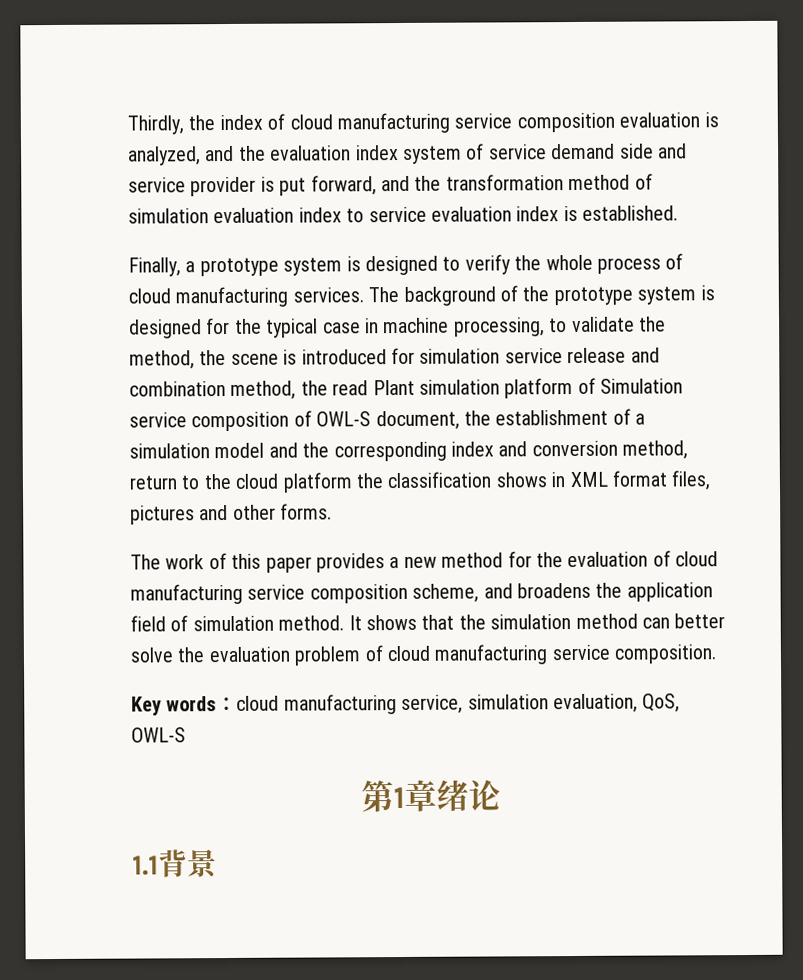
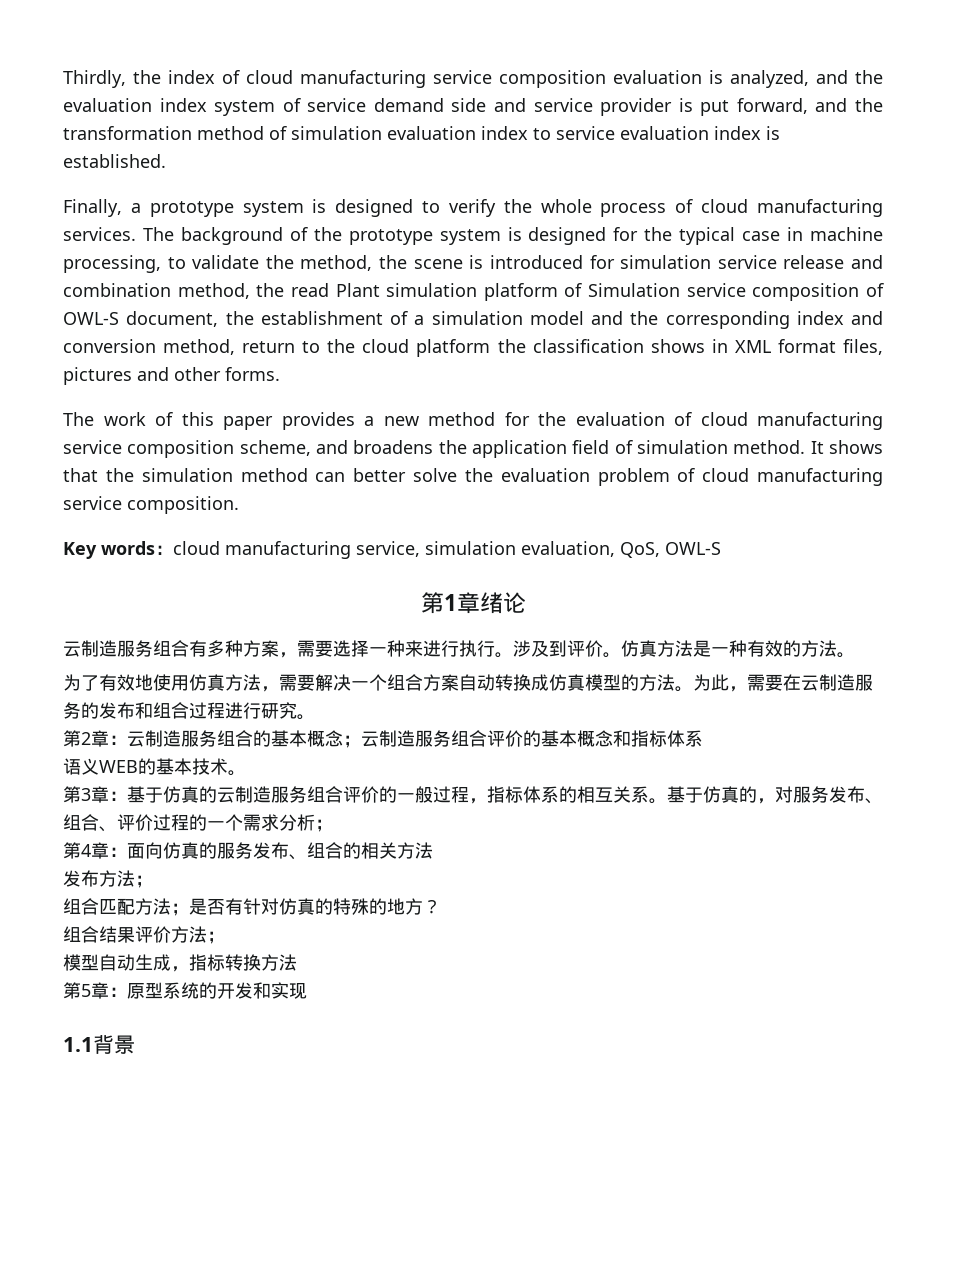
(501, 795) none -> [63,640,855,658] [63,674,873,692] [63,702,315,720] [63,730,703,748] [63,758,246,776] [63,786,883,804] [63,814,333,832] [63,842,433,860] [63,870,153,888] [63,898,441,916] [63,926,225,944] [63,954,297,972] [63,982,307,999] // 云制造服务组合有多种方案，需要选择一种来进行执行。涉及到评价。仿真方法是一种有效的方法。 // 为了有效地使用仿真方法，需要解决一个组合方案自动转换成仿真模型的方法。为此，需要在云制造服务的发布和组合过程进行研究。 // 第2章：云制造服务组合的基本概念；云制造服务组合评价的基本概念和指标体系 // 语义WEB的基本技术。 // 第3章：基于仿真的云制造服务组合评价的一般过程，指标体系的相互关系。基于仿真的，对服务发布、组合、评价过程的一个需求分析； // 第4章：面向仿真的服务发布、组合的相关方法 // 发布方法； // 组合匹配方法；是否有针对仿真的特殊的地方？ // 组合结果评价方法； // 模型自动生成，指标转换方法 // 第5章：原型系统的开发和实现

